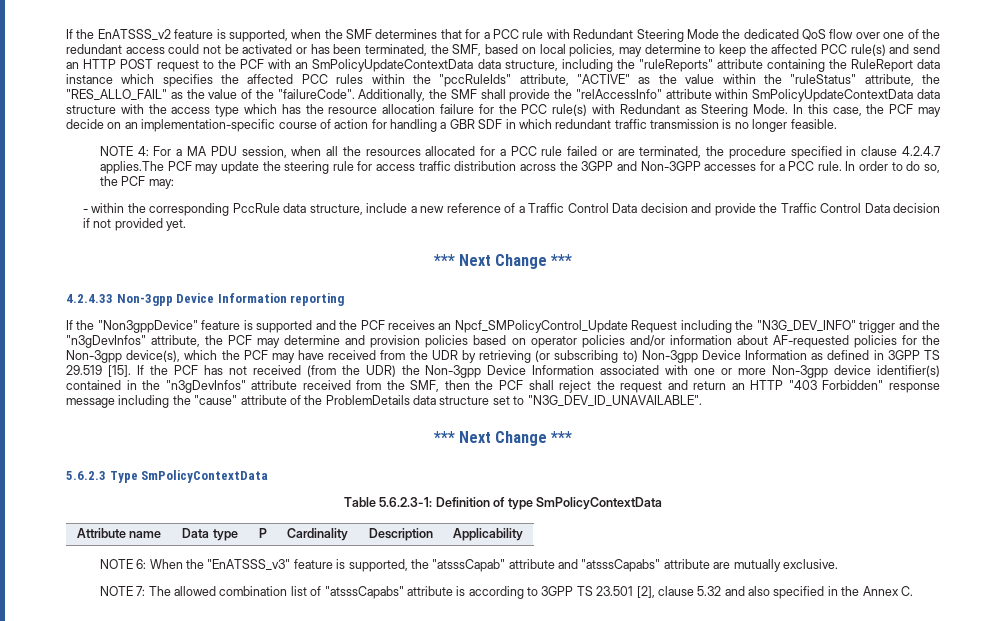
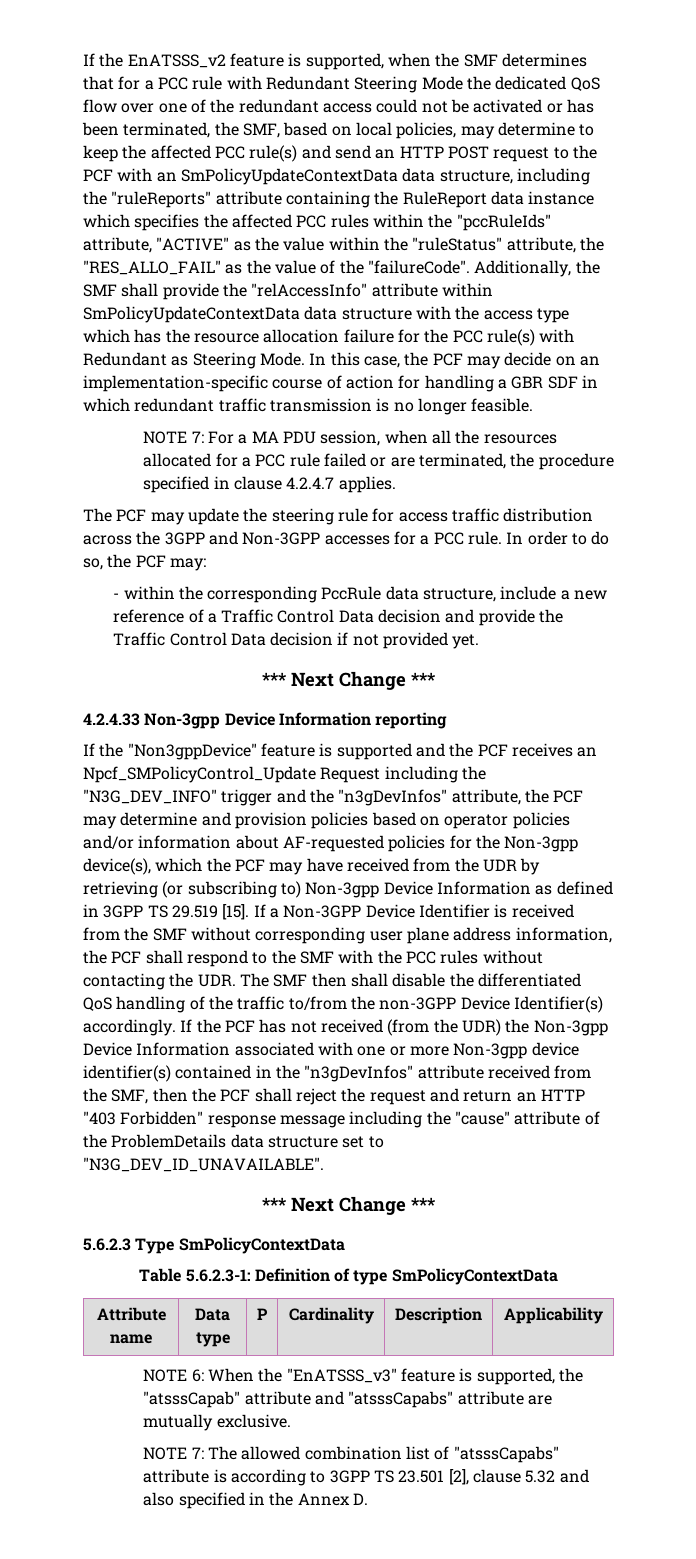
[137,146,149,156] 4: -> [191,431,204,443] 7:
[99,161,164,174] applies.The -> [338,476,396,493] [83,508,112,522] applies. // The
(144, 370) none -> [269,904,574,918] [83,927,612,944] [83,950,543,967] [83,973,581,990] [83,996,603,1013] [83,1019,193,1036] a Non-3GPP Device Identifier is received from the SMF without corresponding user plane address information, the PCF shall respond to the SMF with the PCC rules without contacting the UDR. The SMF then shall disable the differentiated QoS handling of the traffic to/from the non-3GPP Device Identifier(s) accordingly. If
[900,586,913,596] C. -> [352,1493,368,1505] D.

